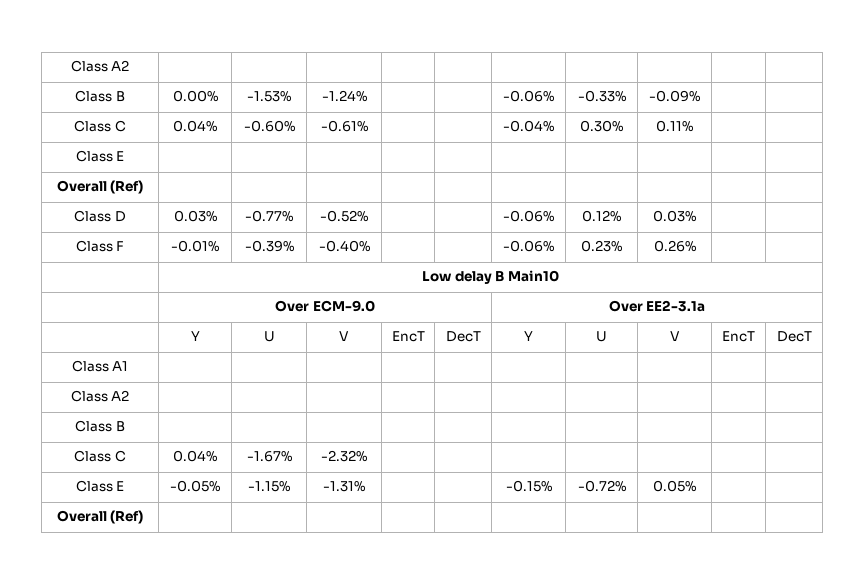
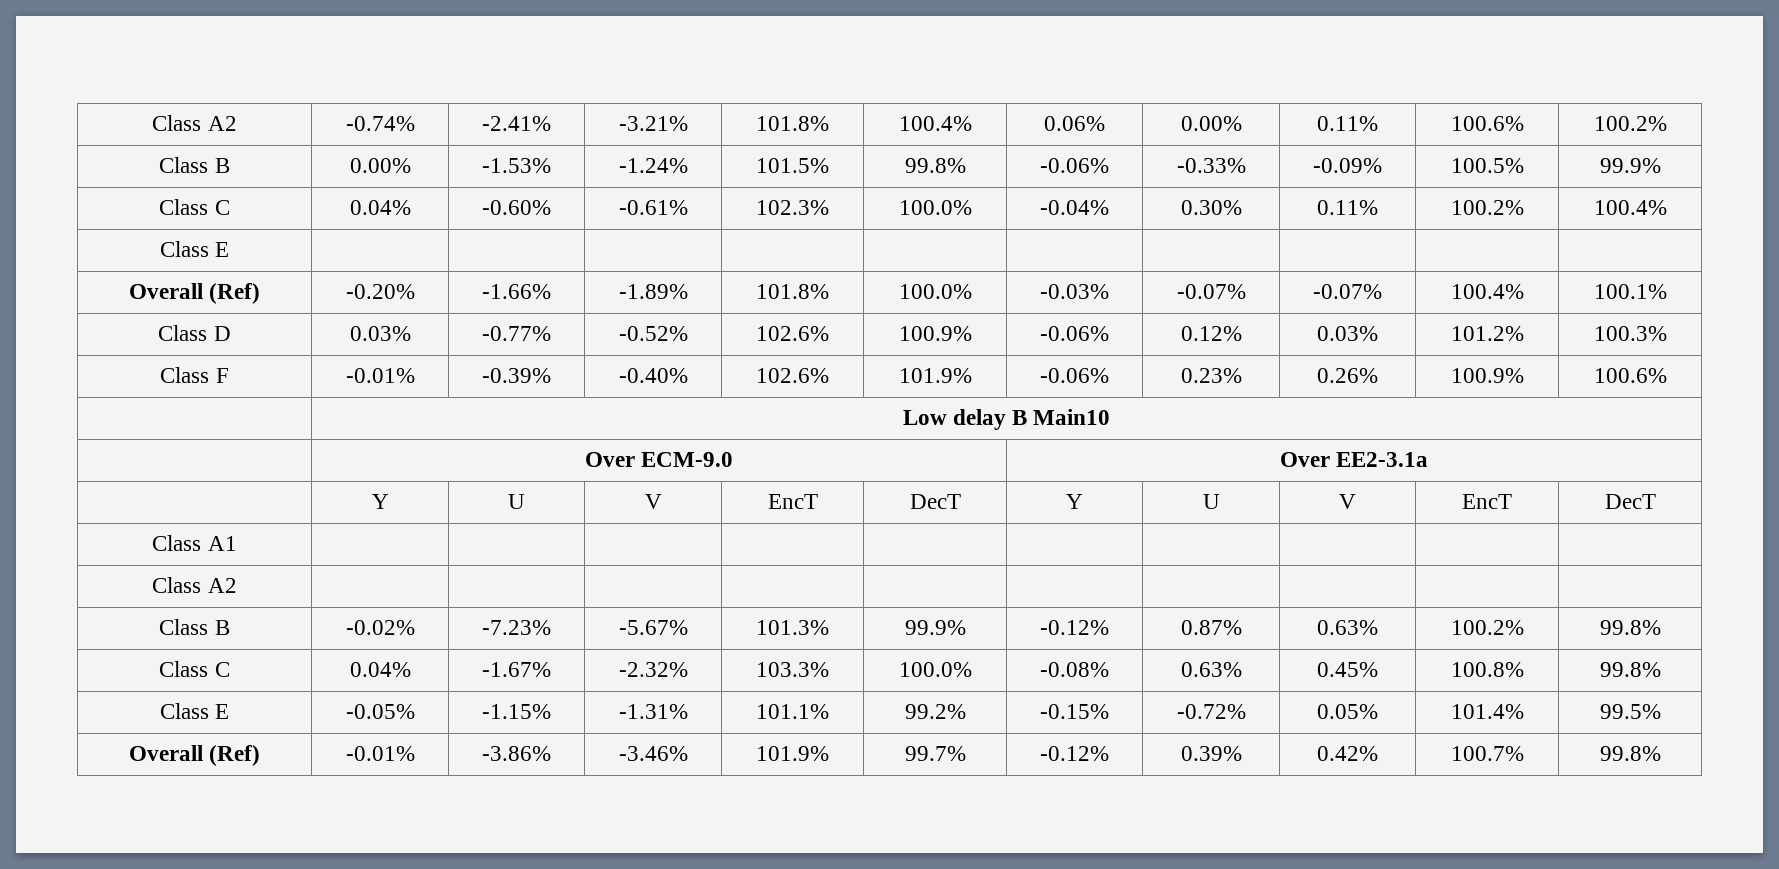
[70,60,130,72] Class A2 | | | | | | | | | | -> [152,115,237,131] [345,116,415,131] [482,116,551,131] [618,116,688,131] [756,116,829,131] [898,116,972,131] [1044,116,1105,131] [1180,116,1242,131] [1317,116,1378,131] [1450,116,1524,131] [1593,116,1667,131] Class A2 | -0.74% | -2.41% | -3.21% | 101.8% | 100.4% | 0.06% | 0.00% | 0.11% | 100.6% | 100.2%
(367, 96) | -> [756,158,829,173] [904,158,966,173] 101.5% | 99.8%
(700, 96) | -> [1450,158,1524,173] [1599,158,1661,173] 100.5% | 99.9%
(368, 126) | -> [756,200,829,215] [898,200,972,215] 102.3% | 100.0%
(693, 126) | -> [1450,200,1524,215] [1593,200,1667,215] 100.2% | 100.4%
(144, 187) | | | | | | | | | -> [345,284,415,299] [482,284,551,299] [618,284,688,299] [756,284,829,299] [898,284,972,299] [1040,284,1109,299] [1176,284,1246,299] [1313,284,1382,299] [1450,284,1524,299] [1593,284,1667,299] -0.20% | -1.66% | -1.89% | 101.8% | 100.0% | -0.03% | -0.07% | -0.07% | 100.4% | 100.1%
(368, 216) | -> [756,326,829,341] [898,326,972,341] 102.6% | 100.9%
(696, 216) | -> [1450,326,1524,341] [1593,326,1667,341] 101.2% | 100.3%
(370, 246) | -> [756,368,829,383] [898,368,972,383] 102.6% | 101.9%
(696, 246) | -> [1450,368,1524,383] [1593,368,1667,383] 100.9% | 100.6%
(125, 426) | | | | | | | | | -> [345,620,415,635] [482,620,551,635] [618,620,688,635] [756,620,829,635] [904,620,966,635] [1040,620,1109,635] [1180,620,1242,635] [1317,620,1378,635] [1450,620,1524,635] [1599,620,1661,635] -0.02% | -7.23% | -5.67% | 101.3% | 99.9% | -0.12% | 0.87% | 0.63% | 100.2% | 99.8%
(367, 456) | | | | | | -> [756,662,829,677] [898,662,972,677] [1040,662,1109,677] [1180,662,1242,677] [1317,662,1378,677] [1450,662,1524,677] [1599,662,1661,677] 103.3% | 100.0% | -0.08% | 0.63% | 0.45% | 100.8% | 99.8%
(365, 486) | -> [756,704,829,719] [904,704,966,719] 101.1% | 99.2%
[56,510,144,524] | // Overall (Ref) | | | | | | | | | | -> [1450,704,1524,719] [1599,704,1661,719] [128,745,261,766] [345,746,415,761] [482,746,551,761] [618,746,688,761] [756,746,829,761] [904,746,966,761] [1040,746,1109,761] [1180,746,1242,761] [1317,746,1378,761] [1450,746,1524,761] [1599,746,1661,761] 101.4% | 99.5% // Overall (Ref) | -0.01% | -3.86% | -3.46% | 101.9% | 99.7% | -0.12% | 0.39% | 0.42% | 100.7% | 99.8%

